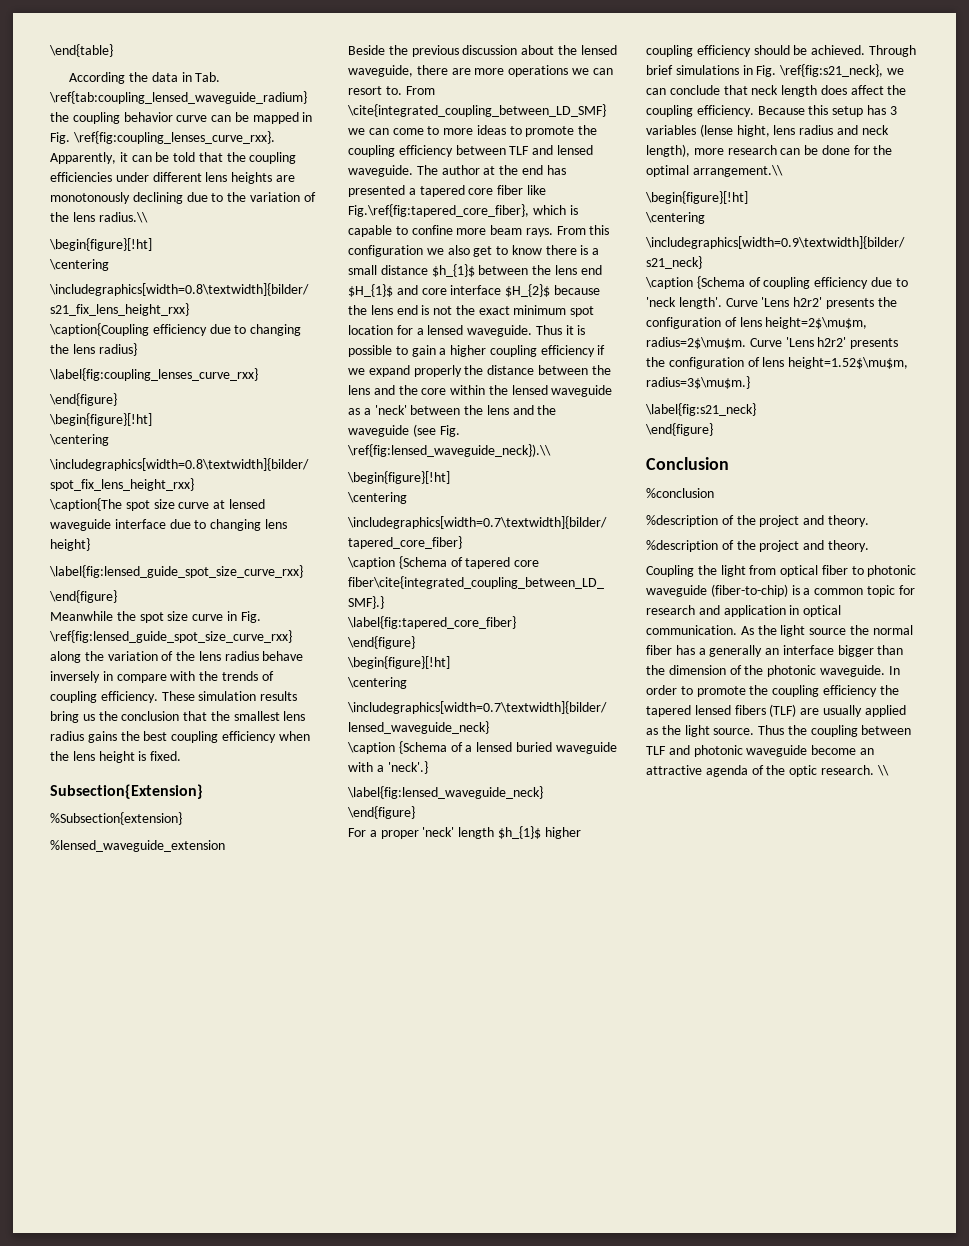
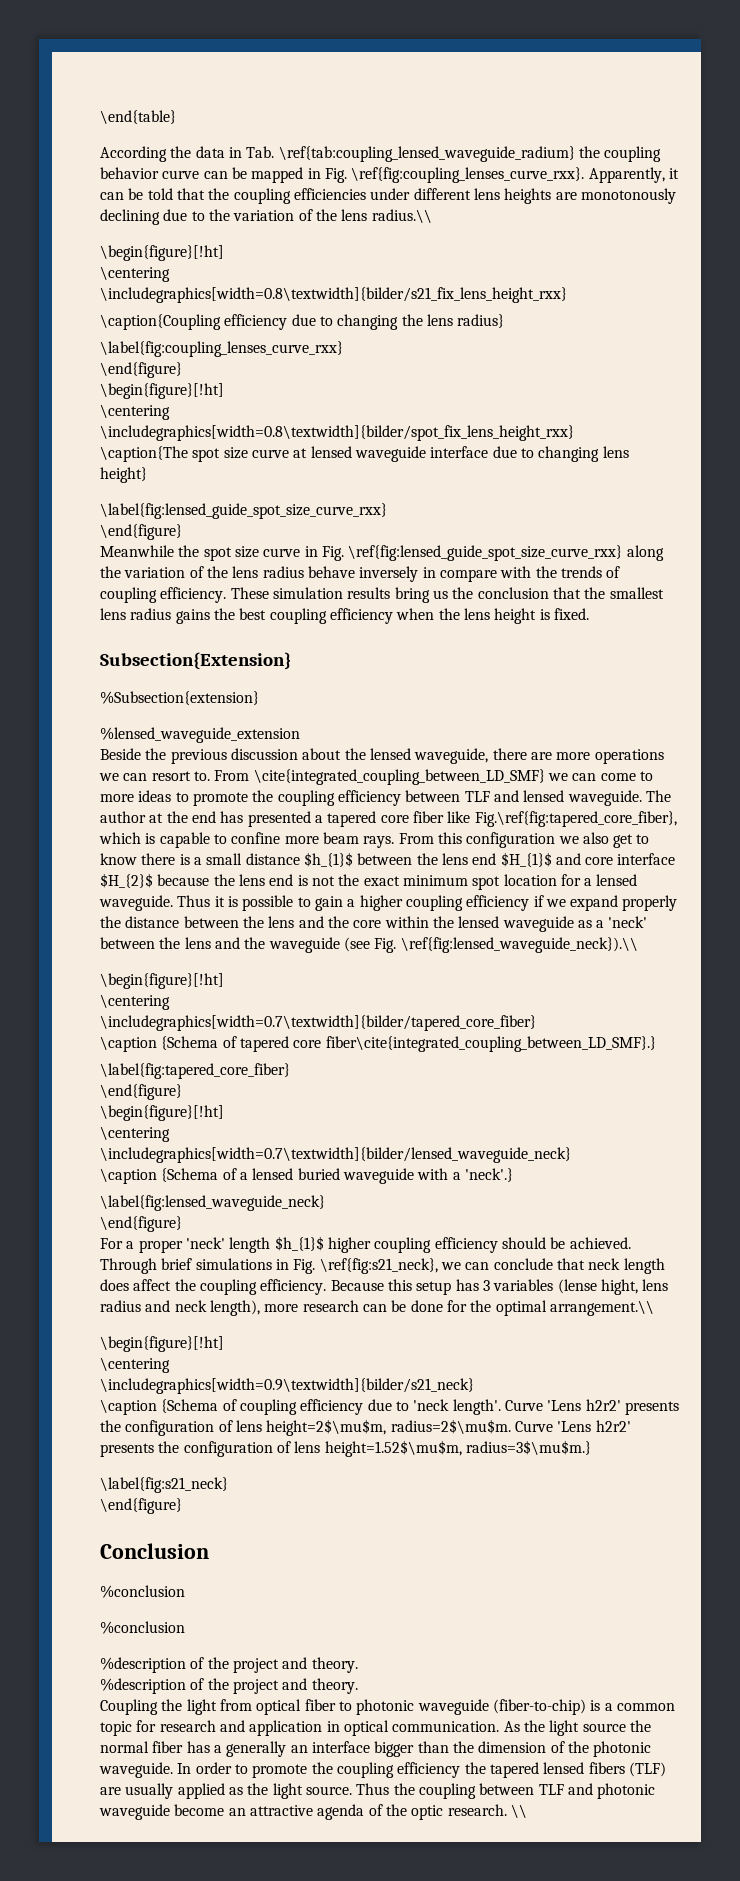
(714, 493) none -> [100,1621,185,1634] // %conclusion

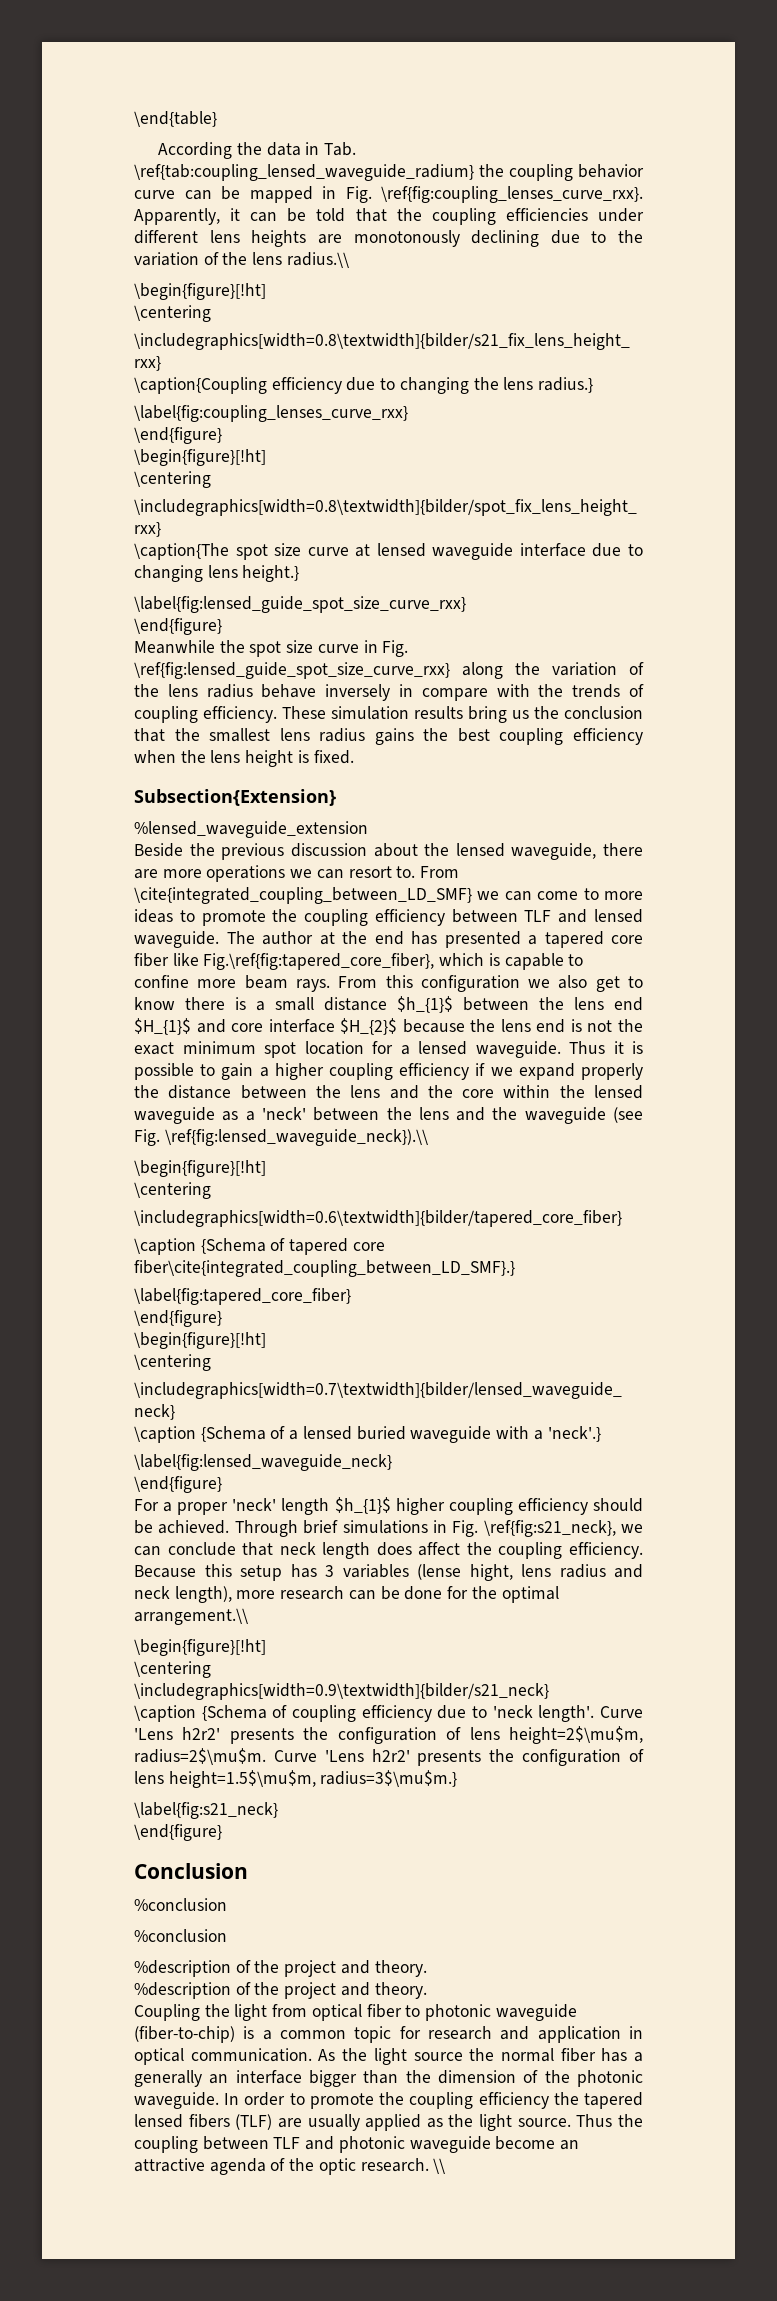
[457,314,505,328] radius} -> [538,377,594,393] radius.}
[100,467,147,483] height} -> [242,565,300,582] height.}
[100,691,259,705] // %Subsection{extension} -> (336, 797) none
[100,1015,536,1031] \includegraphics[width=0.7\textwidth]{bilder/tapered_core_fiber} -> [134,1210,622,1227] \includegraphics[width=0.6\textwidth]{bilder/tapered_core_fiber}
[324,1440,462,1457] height=1.52$\mu$m, -> [168,1770,316,1788] height=1.5$\mu$m,

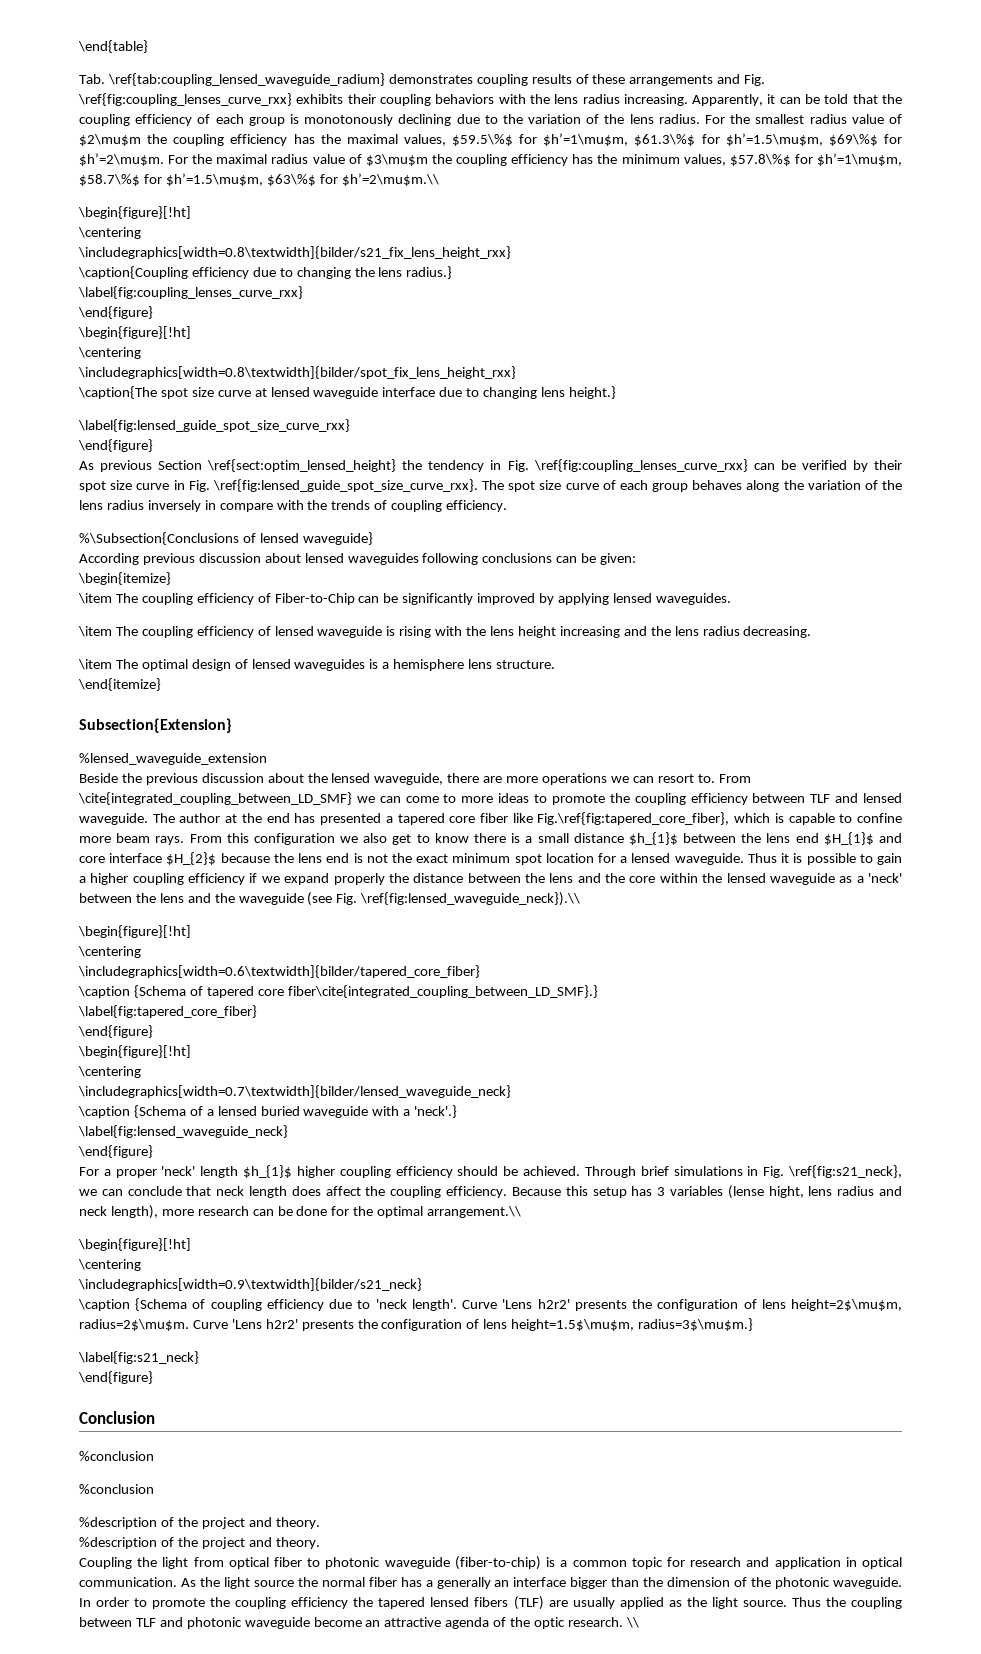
[158,142,357,159] [134,164,644,181] [134,186,643,203] According the data in Tab. \ref{tab:coupling_lensed_waveguide_radium} the coupling behavior curve can be mapped in Fig. \ref{fig:coupling_lenses_curve_rxx}. -> [79,73,766,86] [78,93,688,106] Tab. \ref{tab:coupling_lensed_waveguide_radium} demonstrates coupling results of these arrangements and Fig. \ref{fig:coupling_lenses_curve_rxx} exhibits their coupling behaviors with the lens radius increasing.
[505,208,644,222] [134,230,342,247] efficiencies under different lens heights are -> [135,114,299,126] efficiency of each group is
[286,252,349,268] radius.\\ -> [658,114,902,124] [79,133,902,146] [79,153,903,166] [79,173,439,186] radius. For the smallest radius value of $2\mu$m the coupling efficiency has the maximal values, $59.5\%$ for $h’=1\mu$m, $61.3\%$ for $h’=1.5\mu$m, $69\%$ for $h’=2\mu$m. For the maximal radius value of $3\mu$m the coupling efficiency has the minimum values, $57.8\%$ for $h’=1\mu$m, $58.7\%$ for $h’=1.5\mu$m, $63\%$ for $h’=2\mu$m.\\
[134,640,245,654] Meanwhile the -> [79,459,903,472] As previous Section \ref{sect:optim_lensed_height} the tendency in Fig. \ref{fig:coupling_lenses_curve_rxx} can be verified by their
[134,662,450,679] \ref{fig:lensed_guide_spot_size_curve_rxx} -> [212,479,743,492] \ref{fig:lensed_guide_spot_size_curve_rxx}. The spot size curve of each group behaves
[261,684,317,698] behave -> (144, 505) none
[282,706,643,723] [134,728,643,745] [134,750,354,767] These simulation results bring us the conclusion that the smallest lens radius gains the best coupling efficiency when the lens height is fixed. -> [79,532,373,545] [79,553,637,565] [78,572,171,585] [78,593,731,605] [78,626,812,638] [78,659,556,671] [78,678,161,691] // %\Subsection{Conclusions of lensed waveguide} // According previous discussion about lensed waveguides following conclusions can be given: // \begin{itemize} // \item The coupling efficiency of Fiber-to-Chip can be significantly improved by applying lensed waveguides. // \item The coupling efficiency of lensed waveguide is rising with the lens height increasing and the lens radius decreasing. // \item The optimal design of lensed waveguides is a hemisphere lens structure. // \end{itemize}

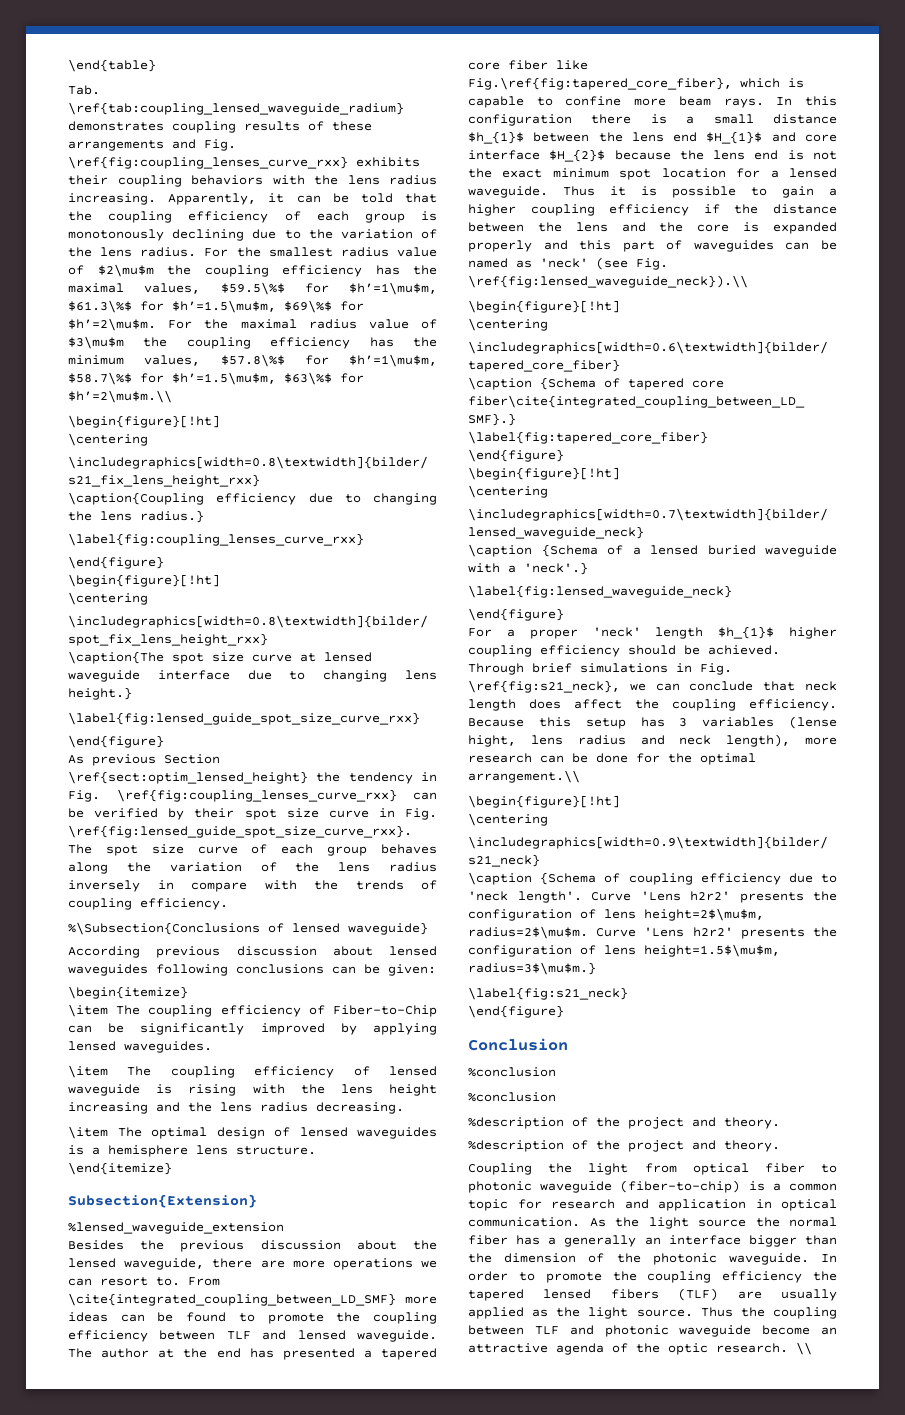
[79,773,118,783] Beside -> [68,1240,124,1250] Besides
[356,793,530,803] we can come to more ideas -> [405,1296,437,1304] [68,1312,227,1322] more ideas can be found
[189,834,222,843] From -> [776,97,793,106] In
[340,833,469,845] we also get to know -> (572, 120) none
[261,873,385,885] we expand properly -> (720, 209) none
[659,873,903,885] [79,893,304,905] within the lensed waveguide as a 'neck' between the lens and the waveguide -> [743,222,837,234] [468,240,837,252] [468,258,588,268] is expanded properly and this part of waveguides can be named as 'neck'

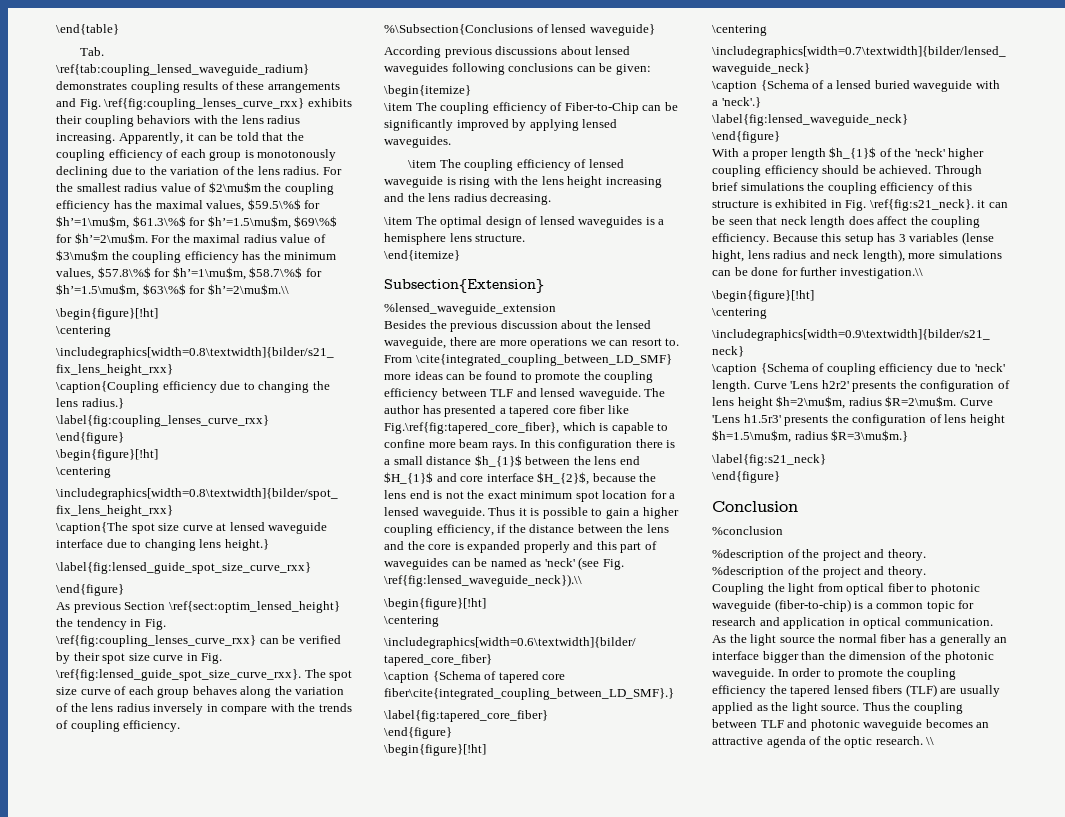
[236,946,317,956] discussion -> [495,46,558,55] discussions
[158,1348,241,1358] at the end -> (420, 409) none
[549,149,606,162] $H_{2}$ -> [537,472,590,485] $H_{2}$,
[609,204,690,216] efficiency -> [436,524,494,536] efficiency,
[468,628,492,637] For -> [712,148,739,157] With
[592,627,641,637] 'neck' -> (789, 155) none
(775, 632) none -> [879,148,945,157] of the 'neck'
[676,663,732,675] [468,680,754,693] in Fig. \ref{fig:s21_neck}, we can conclude -> [807,182,973,194] [712,199,1008,211] [712,216,753,225] the coupling efficiency of this structure is exhibited in Fig. \ref{fig:s21_neck}. it can be seen
[468,753,532,763] research -> [938,250,1002,259] simulations
[668,753,756,765] [468,770,580,783] the optimal arrangement.\\ -> [800,267,923,279] further investigation.\\
[468,891,837,903] [468,908,764,921] [468,926,837,939] [468,944,780,957] [468,962,596,975] 'neck length'. Curve 'Lens h2r2' presents the configuration of lens height=2$\mu$m, radius=2$\mu$m. Curve 'Lens h2r2' presents the configuration of lens height=1.5$\mu$m, radius=3$\mu$m.} -> [974,363,1005,372] [712,380,1010,392] [712,396,993,409] [712,414,1005,426] [712,430,909,443] 'neck' length. Curve 'Lens h2r2' presents the configuration of lens height $h=2\mu$m, radius $R=2\mu$m. Curve 'Lens h1.5r3' presents the configuration of lens height $h=1.5\mu$m, radius $R=3\mu$m.}
[468,1092,556,1102] // %conclusion -> (783, 530) none
[762,1325,811,1335] become -> [925,719,973,728] becomes

